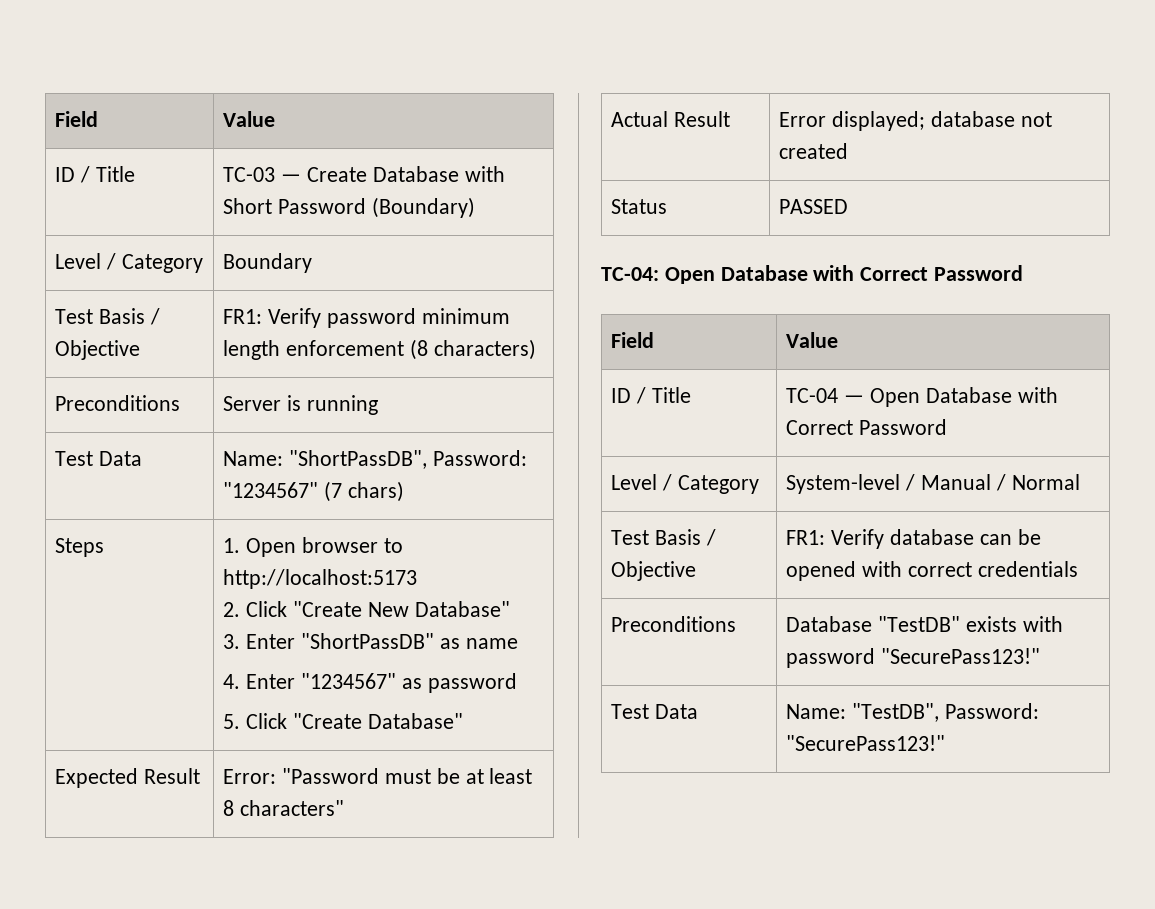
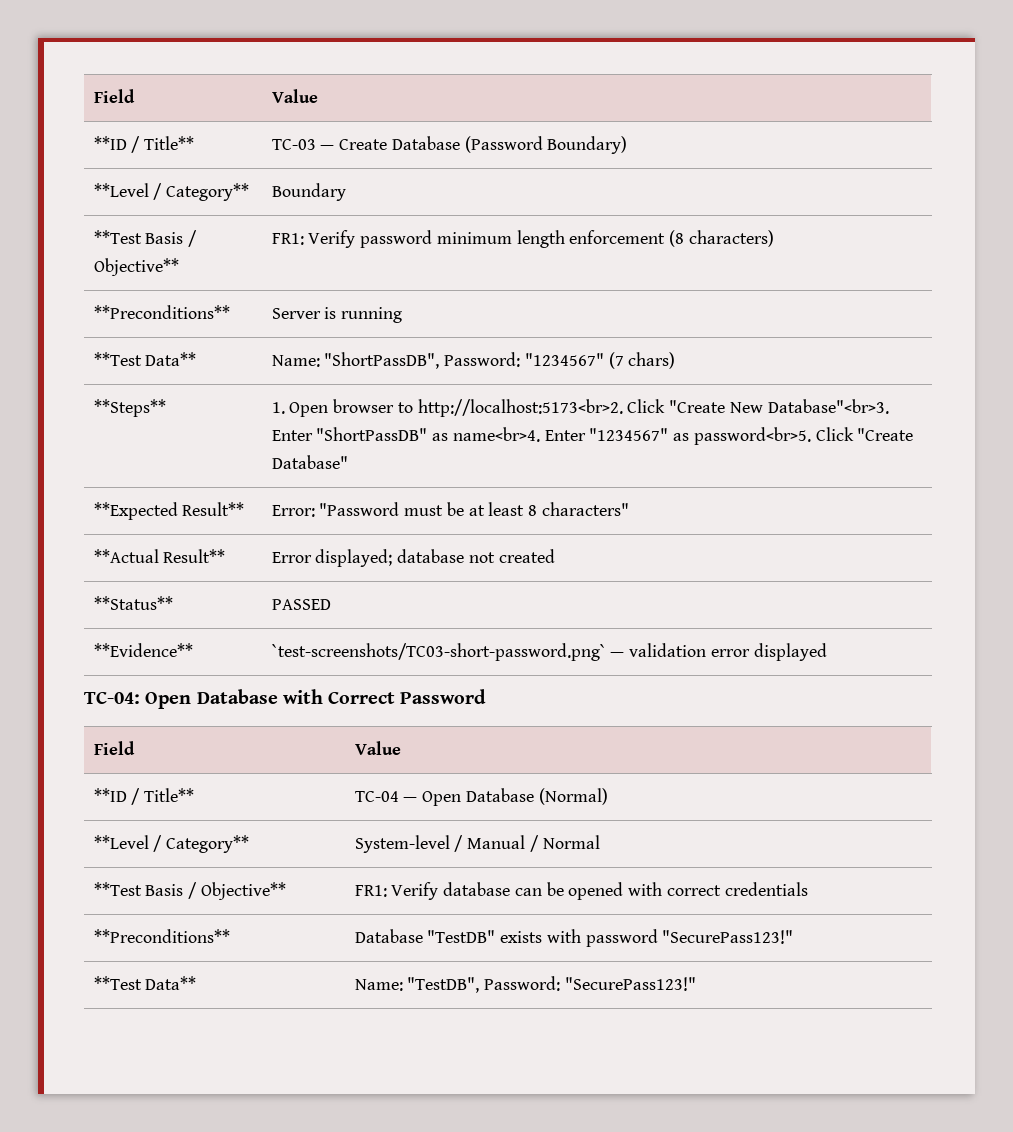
[55,111,99,127] [223,111,276,127] [55,166,135,183] Field | Value // ID / Title -> [93,89,135,103] [271,89,318,103] [93,136,195,153] Field | Value // **ID / Title**
[464,166,505,182] [223,197,475,218] [55,253,203,273] with Short Password (Boundary) // Level / Category -> [464,136,628,154] [93,183,250,201] (Password Boundary) // **Level / Category**
[55,308,160,325] [55,340,141,360] Test Basis / Objective -> [93,230,198,247] [93,258,179,276] **Test Basis / Objective**
[55,395,181,411] Preconditions -> [93,305,230,319] **Preconditions**
[55,451,143,466] Test Data -> [93,352,197,366] **Test Data**
[55,538,105,557] Steps -> [93,399,166,417] **Steps**
[223,569,418,589] [223,602,241,617] http://localhost:5173 // 2. -> [417,399,623,417] http://localhost:5173<br>2.
[414,601,510,617] [223,634,241,649] Database" // 3. -> [767,399,889,414] Database"<br>3.
[465,638,518,649] [223,674,241,689] name // 4. -> [452,427,540,442] name<br>4.
[427,673,517,693] [223,714,241,729] password // 5. -> [693,427,811,445] password<br>5.
[55,768,201,788] Expected Result -> [93,502,245,520] **Expected Result**
[611,111,731,127] Actual Result -> [93,549,226,563] **Actual Result**
[611,199,668,214] Status -> [93,596,173,610] **Status**
(849, 206) none -> [93,643,193,657] [271,643,827,661] // **Evidence** | `test-screenshots/TC03-short-password.png` — validation error displayed
[611,387,691,404] ID / Title -> [93,788,195,805] **ID / Title**
[1017,387,1058,403] [786,419,948,435] [611,474,759,494] with Correct Password // Level / Category -> [538,788,608,805] [93,835,250,853] (Normal) // **Level / Category**
[611,529,716,546] [611,561,697,581] Test Basis / Objective -> [93,882,286,900] **Test Basis / Objective**
[611,616,737,632] Preconditions -> [93,929,230,943] **Preconditions**
[611,704,699,719] Test Data -> [93,976,197,990] **Test Data**

